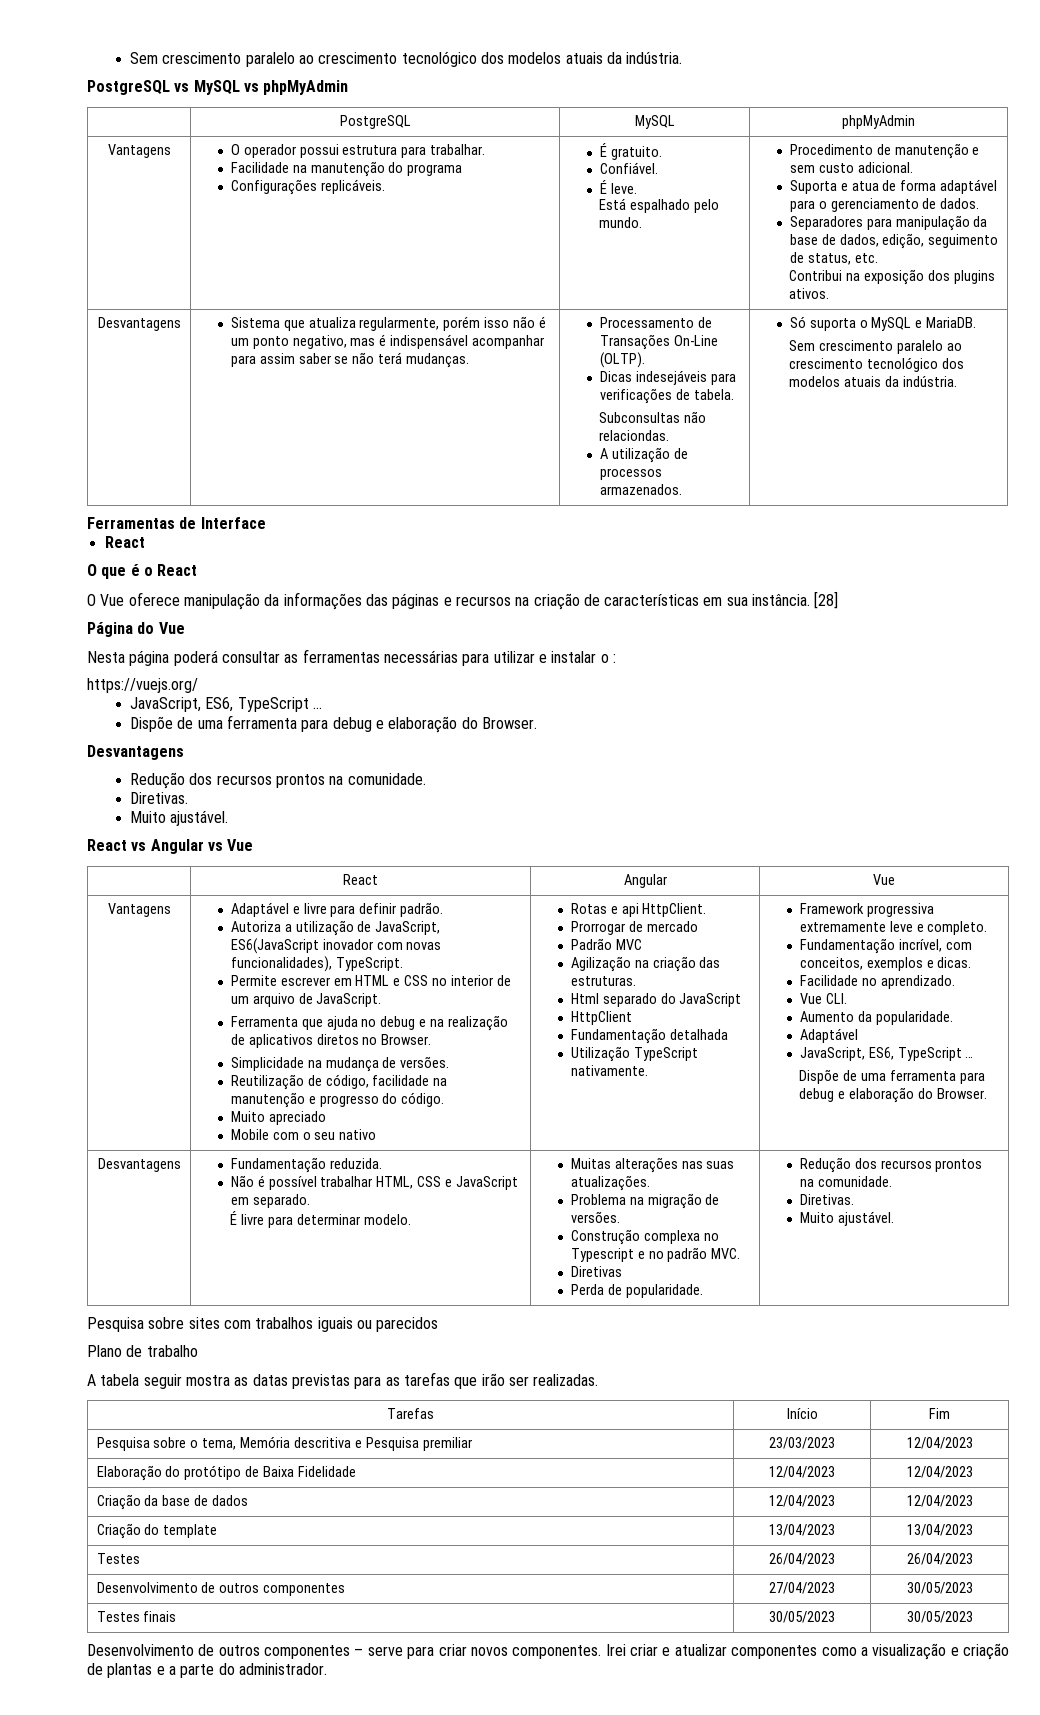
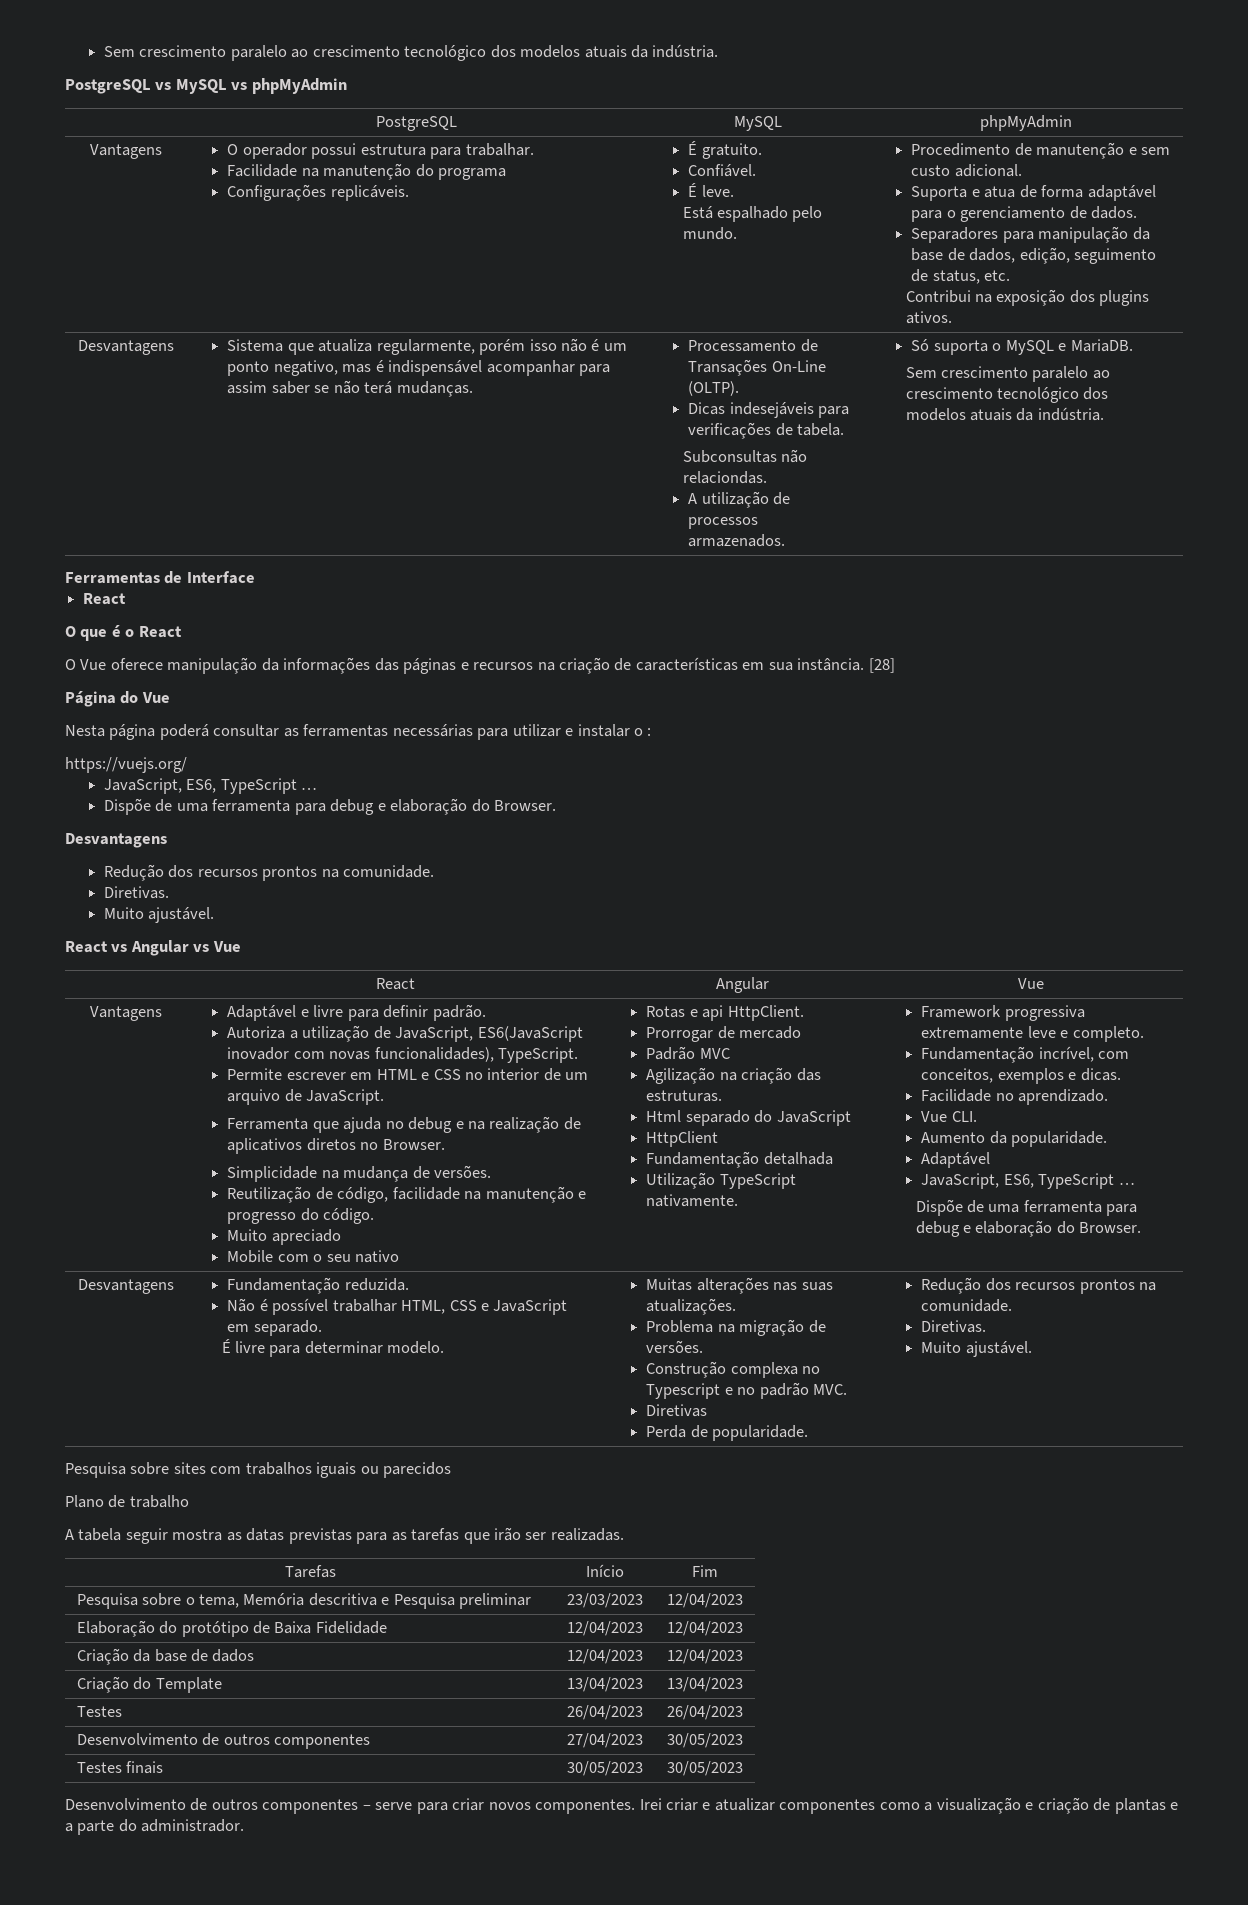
[422,1437,472,1451] premiliar -> [459,1593,532,1609] preliminar
[163,1524,218,1538] template -> [155,1677,222,1693] Template

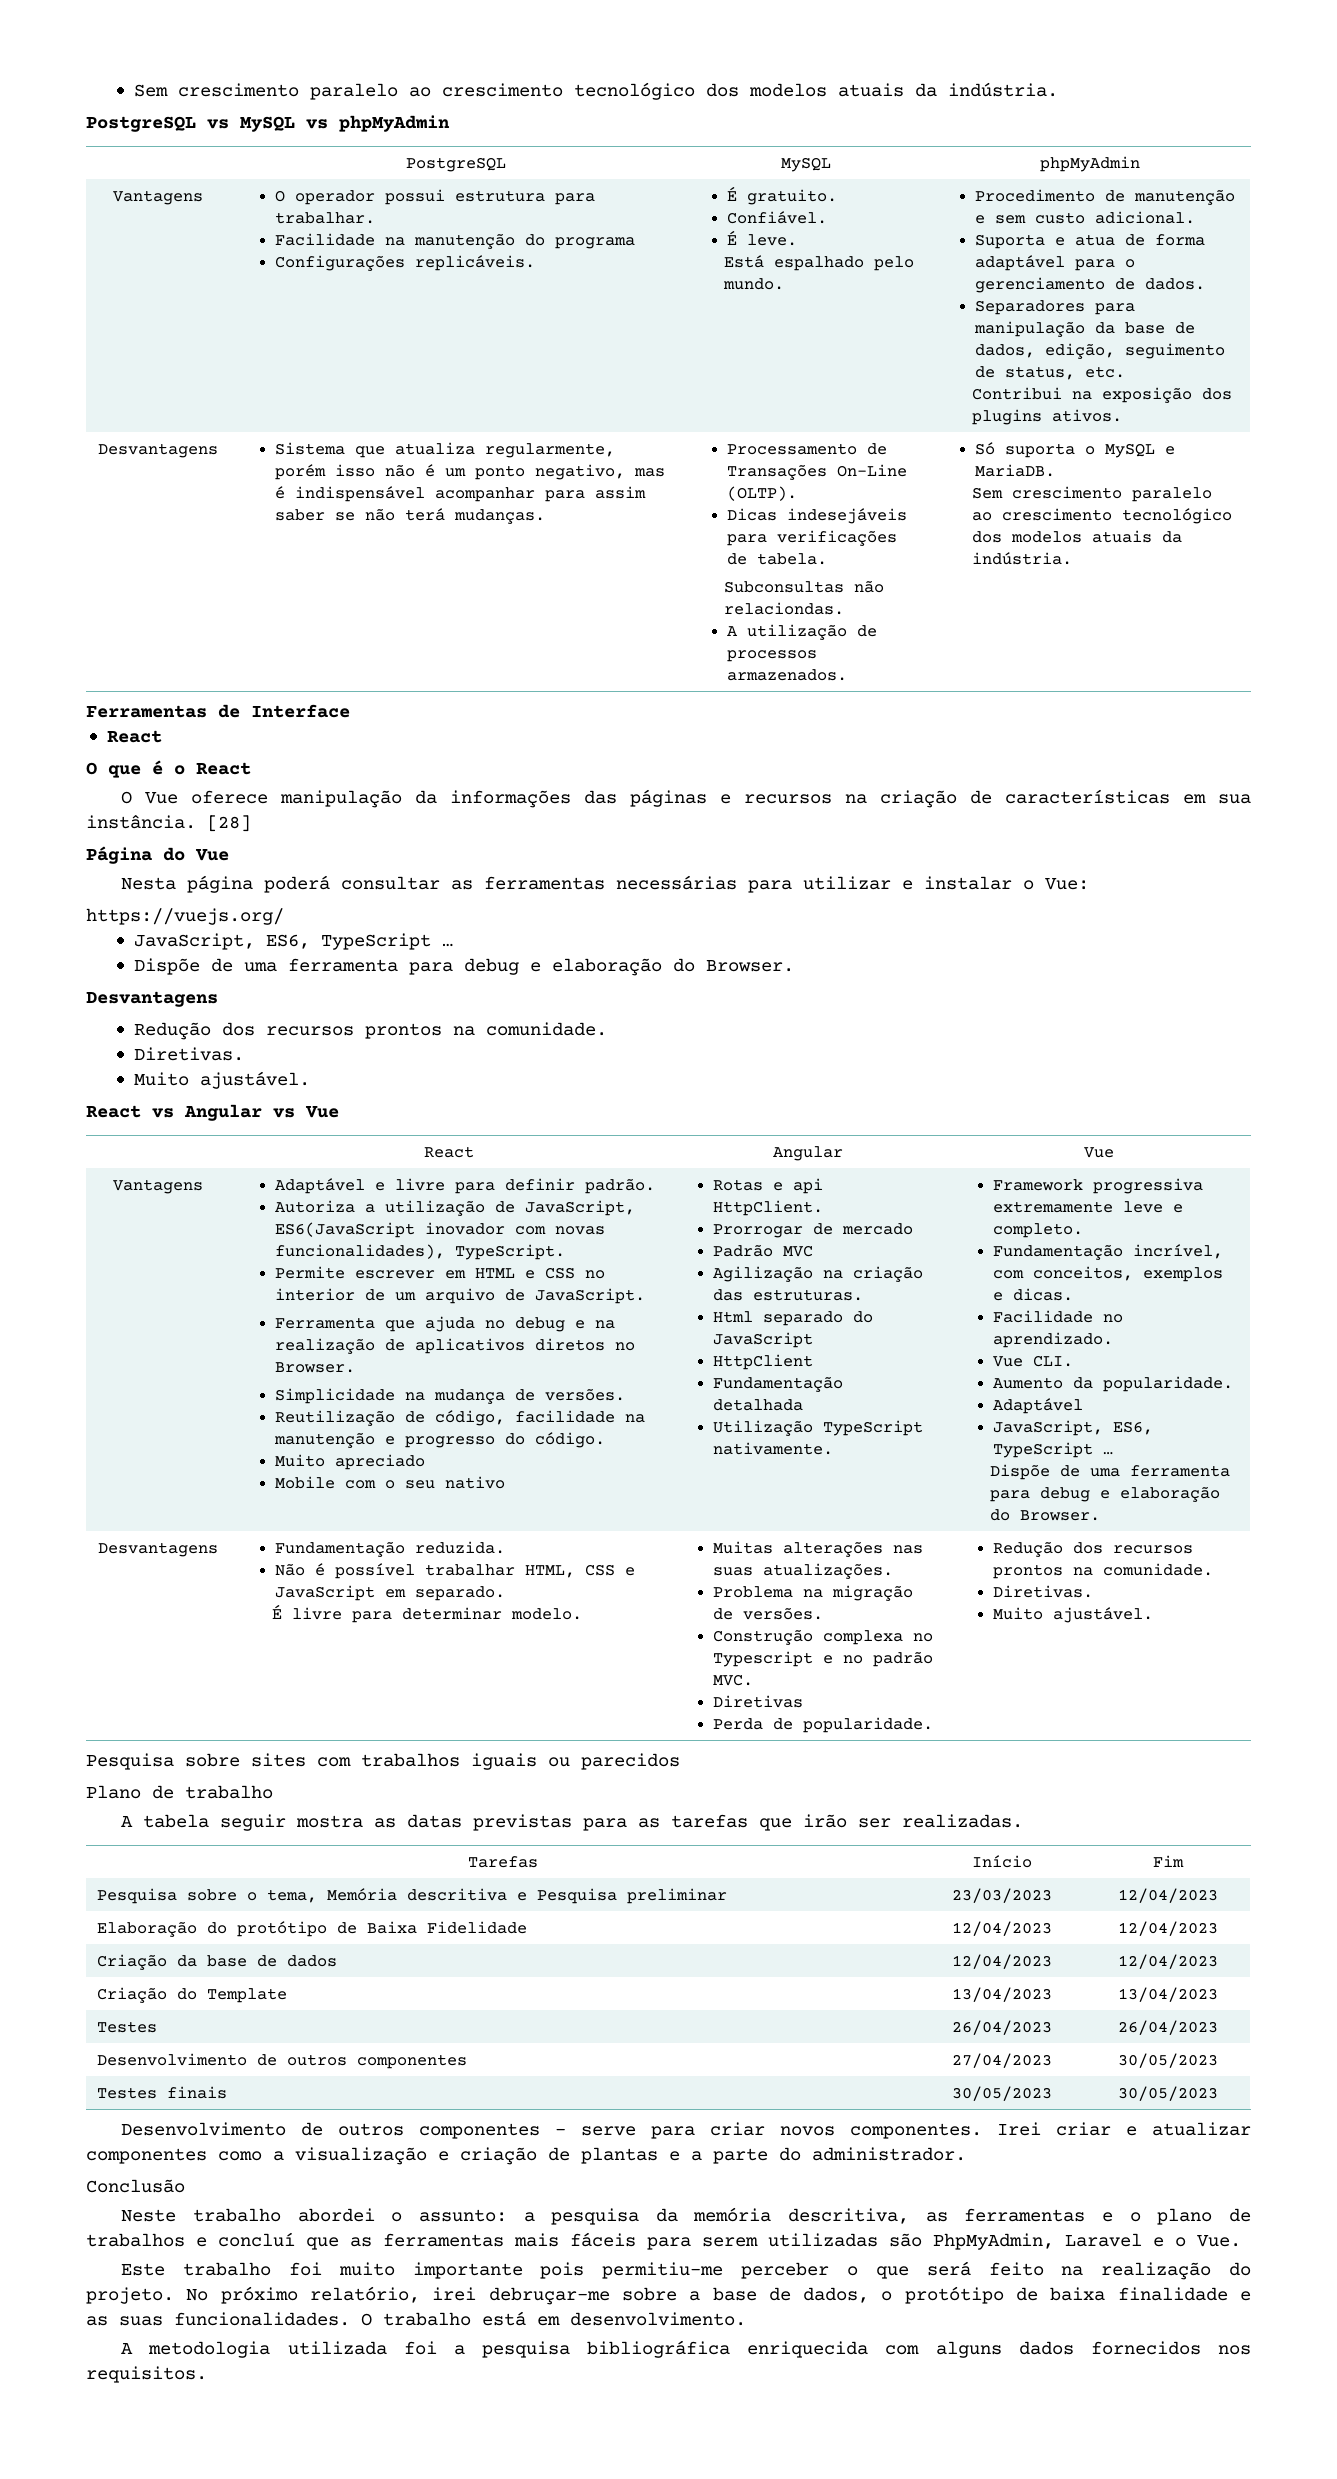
[647,728,652,736] : -> [1045,878,1090,890] Vue:
(245, 1825) none -> [86,2179,185,2193] [121,2207,1251,2225] [86,2232,1241,2250] [121,2261,1251,2280] [86,2286,1251,2305] [86,2311,746,2326] [121,2340,1251,2358] [86,2366,207,2383] // Conclusão // Neste trabalho abordei o assunto: a pesquisa da memória descritiva, as ferramentas e o plano de trabalhos e concluí que as ferramentas mais fáceis para serem utilizadas são PhpMyAdmin, Laravel e o Vue. // Este trabalho foi muito importante pois permitiu-me perceber o que será feito na realização do projeto. No próximo relatório, irei debruçar-me sobre a base de dados, o protótipo de baixa finalidade e as suas funcionalidades. O trabalho está em desenvolvimento. // A metodologia utilizada foi a pesquisa bibliográfica enriquecida com alguns dados fornecidos nos requisitos.

